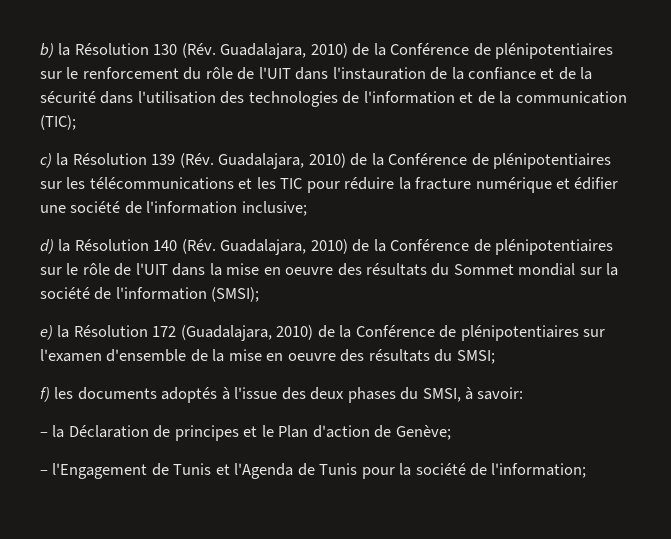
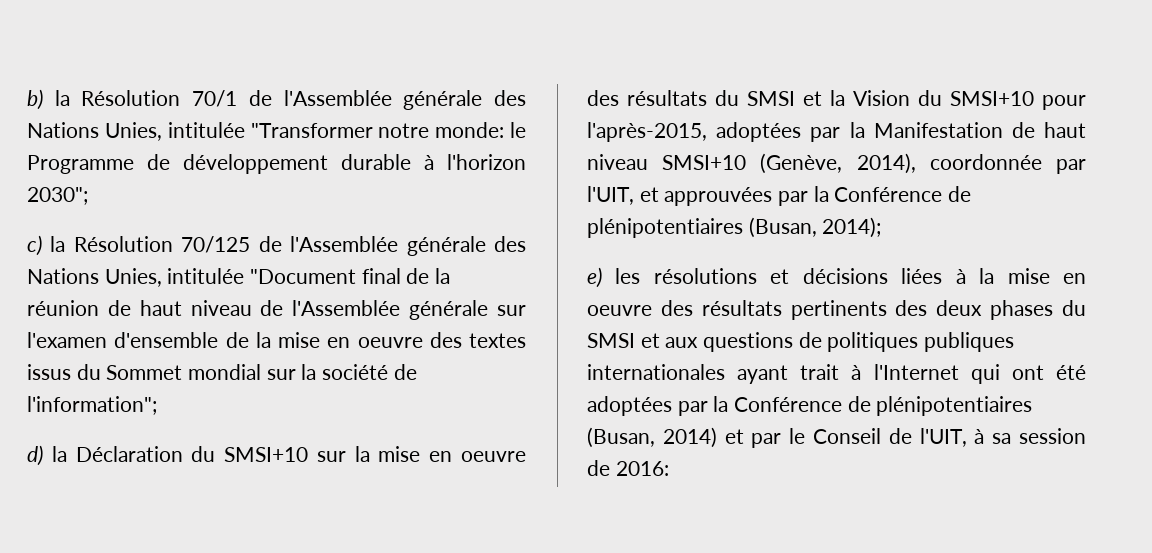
[153,43,614,59] [40,67,593,80] [40,91,627,107] [40,115,76,130] [40,153,612,169] [40,177,619,193] [40,201,307,216] [40,239,614,255] [40,263,619,276] [40,287,260,302] [40,325,579,341] 130 (Rév. Guadalajara, 2010) de la Conférence de plénipotentiaires sur le renforcement du rôle de l'UIT dans l'instauration de la confiance et de la sécurité dans l'utilisation des technologies de l'information et de la communication (TIC); // c) la Résolution 139 (Rév. Guadalajara, 2010) de la Conférence de plénipotentiaires sur les télécommunications et les TIC pour réduire la fracture numérique et édifier une société de l'information inclusive; // d) la Résolution 140 (Rév. Guadalajara, 2010) de la Conférence de plénipotentiaires sur le rôle de l'UIT dans la mise en oeuvre des résultats du Sommet mondial sur la société de l'information (SMSI); // e) la Résolution 172 (Guadalajara, 2010) de la Conférence de plénipotentiaires -> [192,90,526,110] [27,122,526,141] [27,154,526,174] [27,187,88,205] [27,235,526,256] [27,268,451,287] [27,300,489,320] 70/1 de l'Assemblée générale des Nations Unies, intitulée "Transformer notre monde: le Programme de développement durable à l'horizon 2030"; // c) la Résolution 70/125 de l'Assemblée générale des Nations Unies, intitulée "Document final de la réunion de haut niveau de l'Assemblée générale
[368,349,495,364] [40,387,524,403] [40,425,451,441] [40,463,587,479] résultats du SMSI; // f) les documents adoptés à l'issue des deux phases du SMSI, à savoir: // – la Déclaration de principes et le Plan d'action de Genève; // – l'Engagement de Tunis et l'Agenda de Tunis pour la société de l'information; -> [469,333,526,348] [27,364,417,380] [27,396,157,415] [27,445,526,466] [587,90,1086,110] [587,122,1086,142] [587,153,1086,174] [587,186,972,206] [587,217,882,238] [587,267,1086,288] [587,300,1086,320] [587,332,1015,352] [587,364,1086,384] [587,396,1033,416] [587,427,1086,448] [587,460,669,476] textes issus du Sommet mondial sur la société de l'information"; // d) la Déclaration du SMSI+10 sur la mise en oeuvre des résultats du SMSI et la Vision du SMSI+10 pour l'après-2015, adoptées par la Manifestation de haut niveau SMSI+10 (Genève, 2014), coordonnée par l'UIT, et approuvées par la Conférence de plénipotentiaires (Busan, 2014); // e) les résolutions et décisions liées à la mise en oeuvre des résultats pertinents des deux phases du SMSI et aux questions de politiques publiques internationales ayant trait à l'Internet qui ont été adoptées par la Conférence de plénipotentiaires (Busan, 2014) et par le Conseil de l'UIT, à sa session de 2016:

